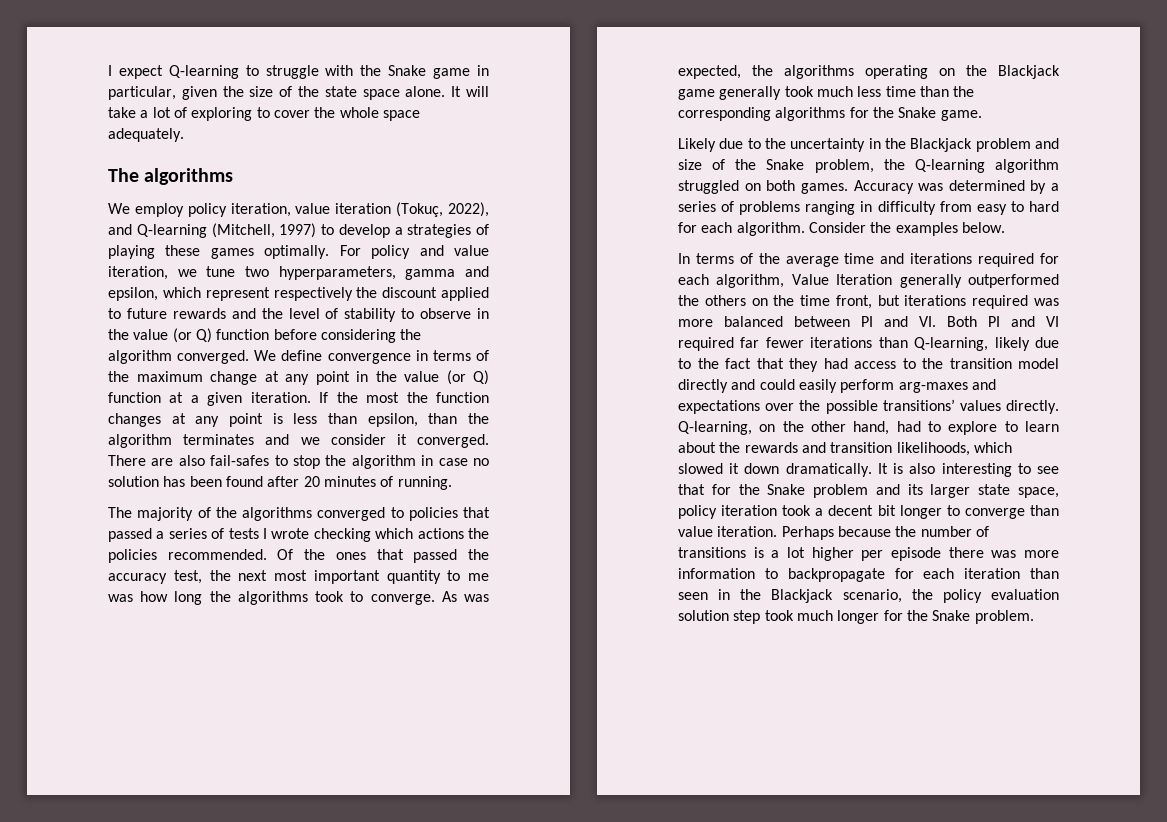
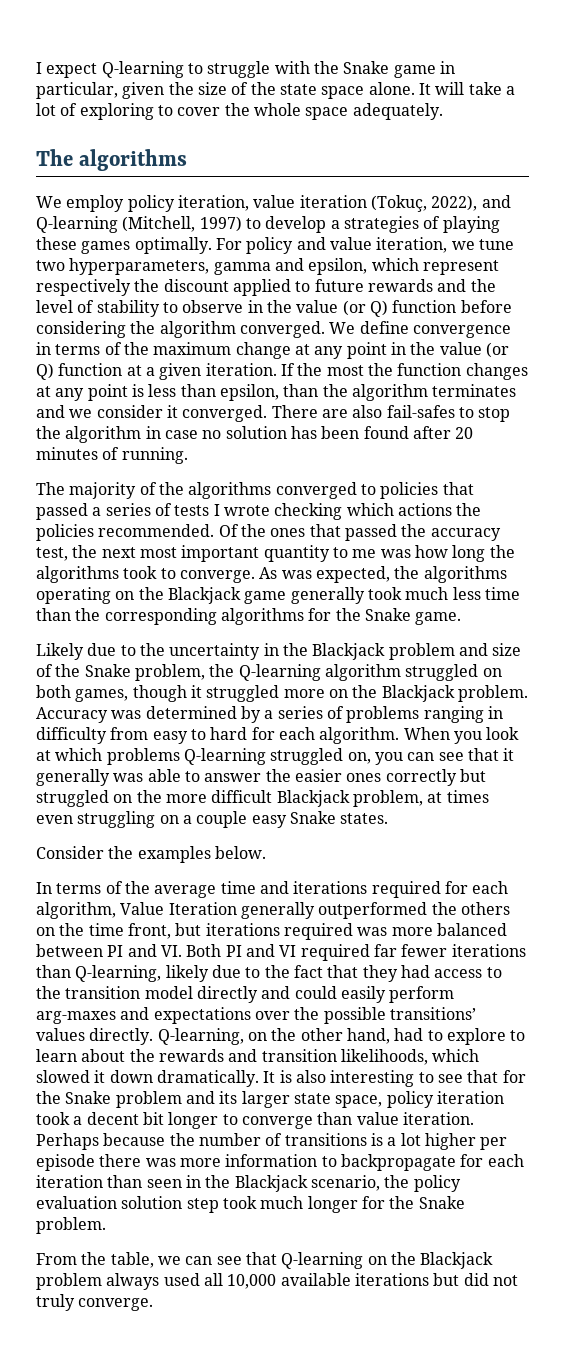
[800,183,848,194] games. -> [75,685,528,702] games, though it struggled more on the Blackjack problem.
(805, 229) none -> [403,727,520,744] [36,748,515,765] [36,769,486,786] [36,790,489,807] [36,811,389,828] When you look at which problems Q-learning struggled on, you can see that it generally was able to answer the easier ones correctly but struggled on the more difficult Blackjack problem, at times even struggling on a couple easy Snake states. //
(1034, 617) none -> [36,1252,494,1269] [36,1273,518,1290] [36,1294,154,1311] // From the table, we can see that Q-learning on the Blackjack problem always used all 10,000 available iterations but did not truly converge.

